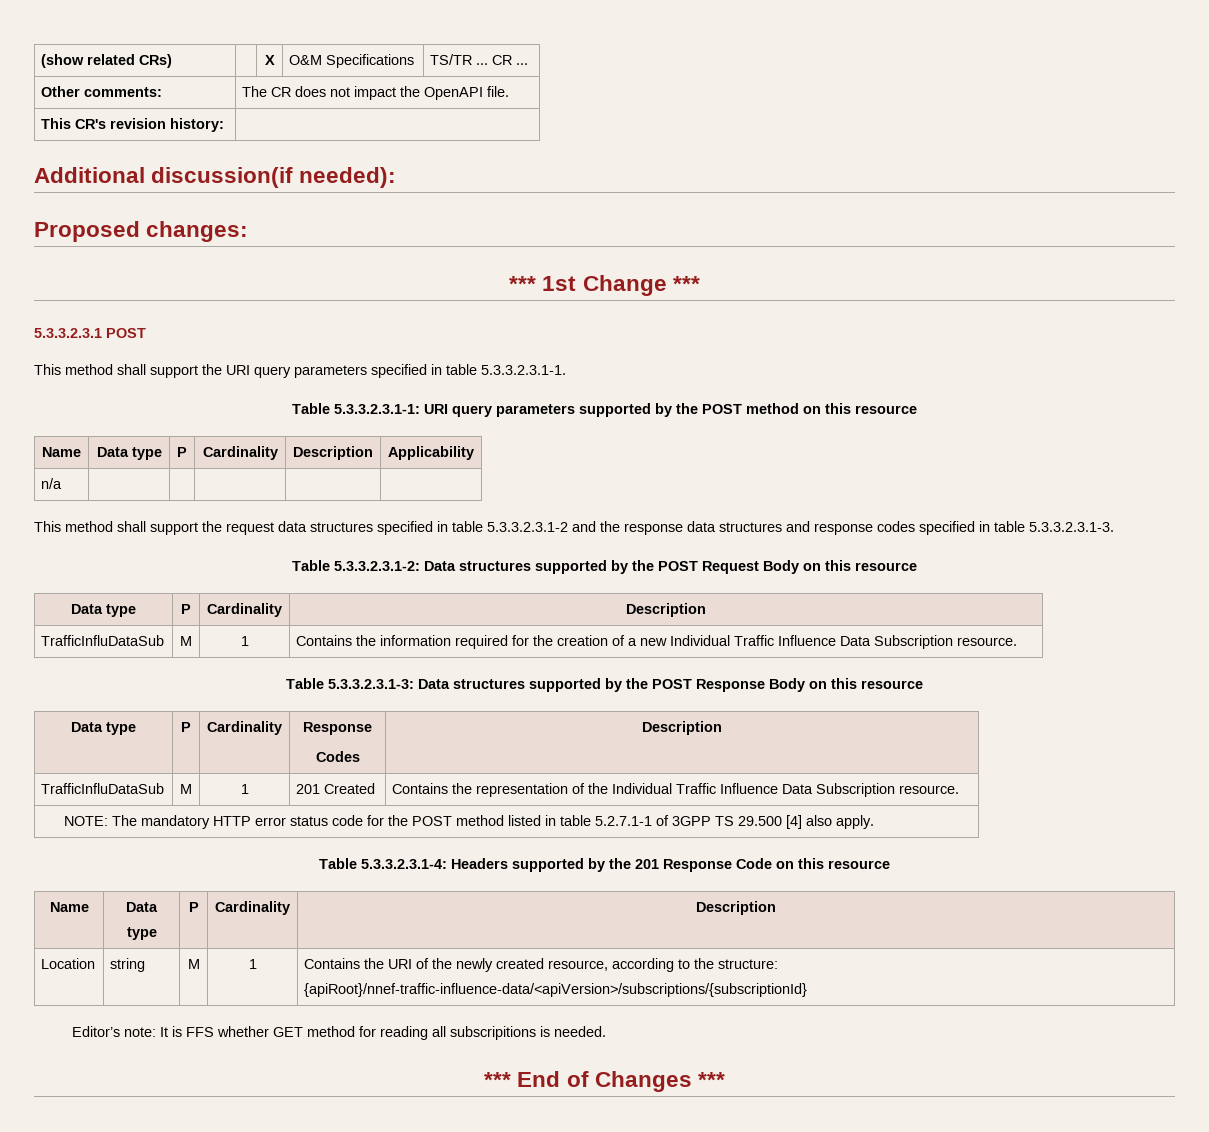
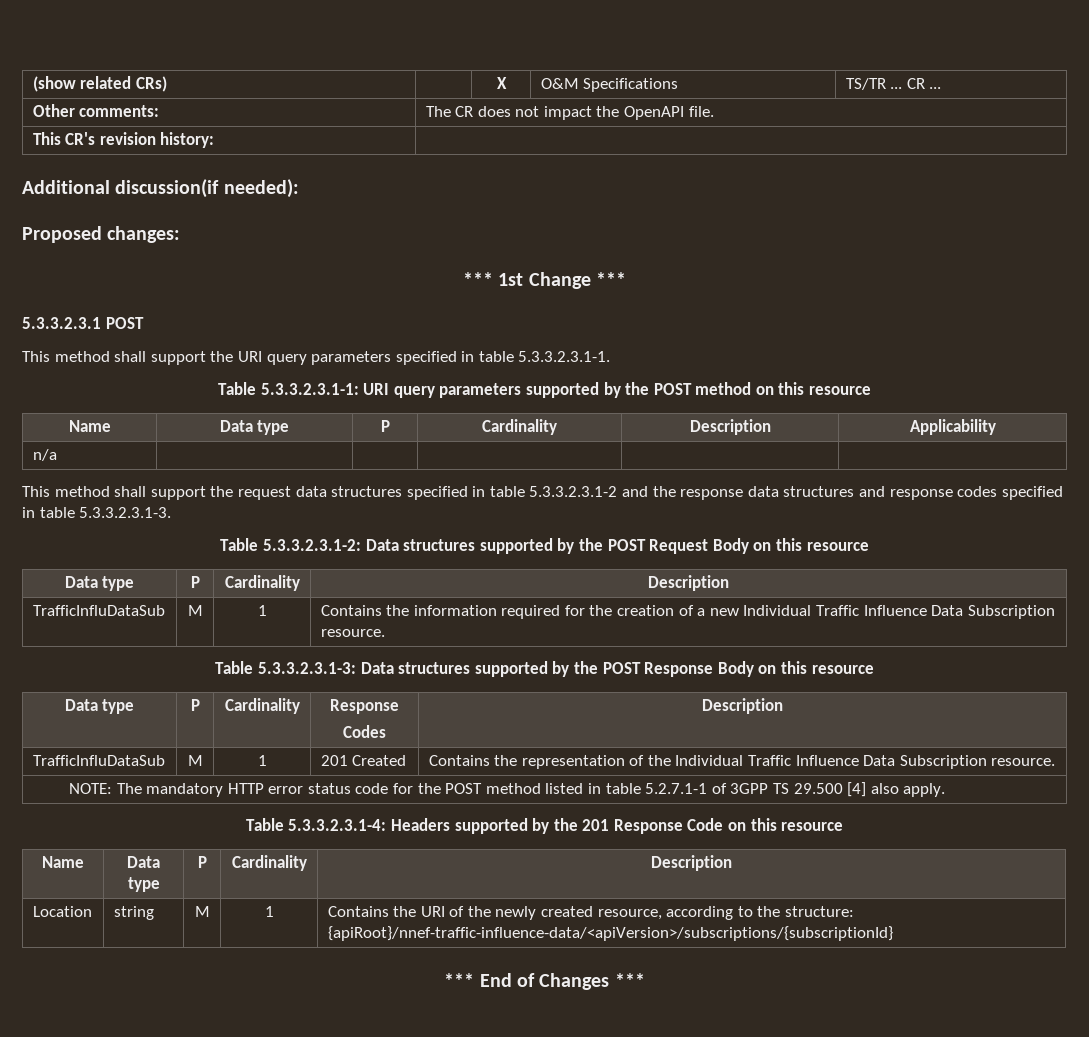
[71,1026,606,1040] // Editor’s note: It is FFS whether GET method for reading all subscripitions is needed. -> (893, 933) none

